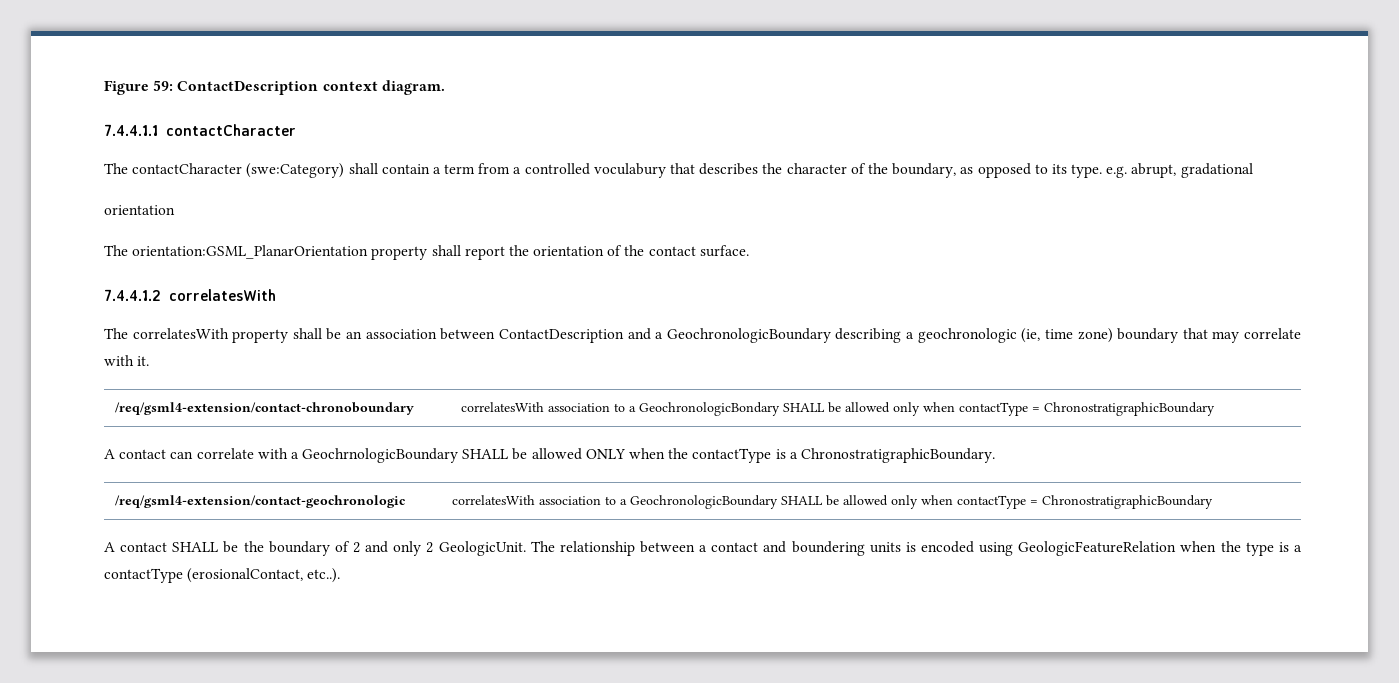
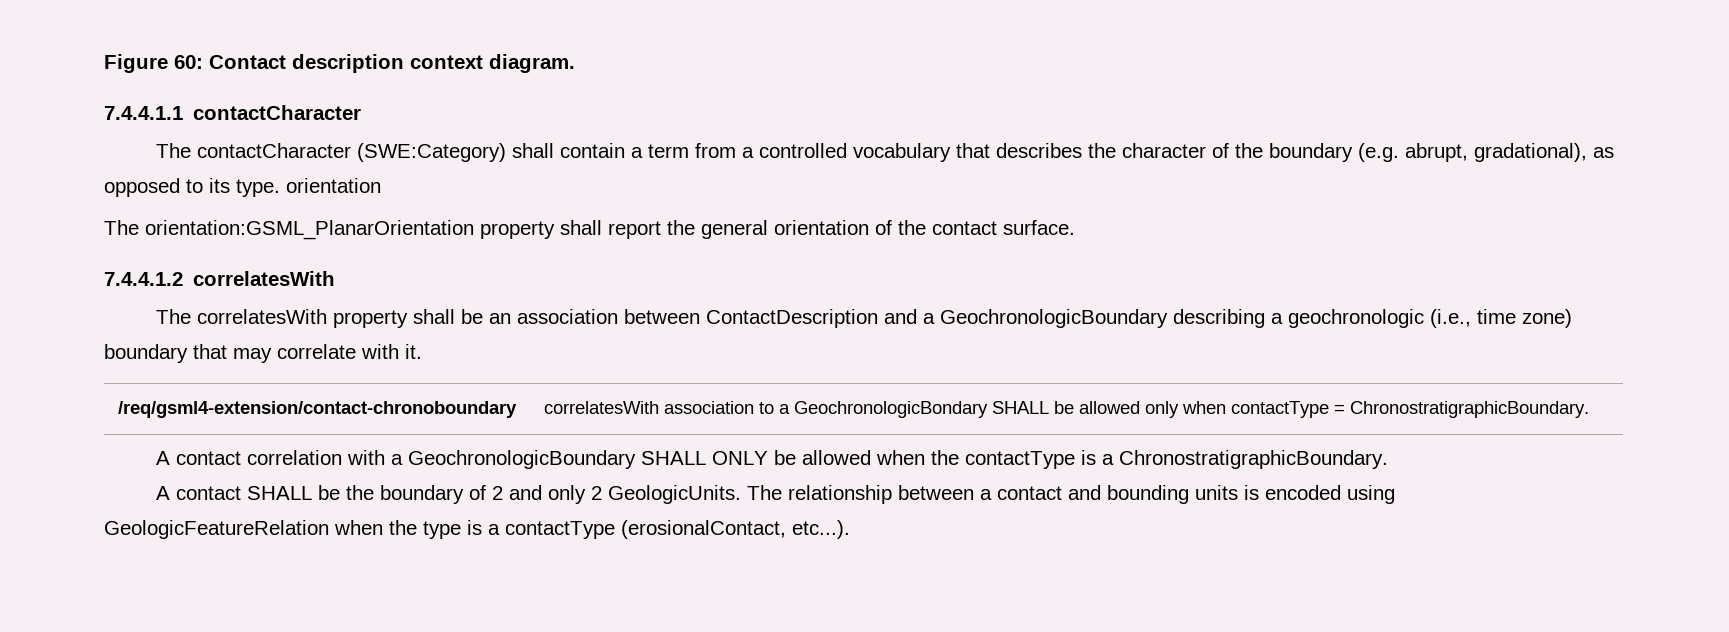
[153,80,319,95] 59: ContactDescription -> [174,54,404,73] 60: Contact description
[246,163,345,178] (swe:Category) -> [357,143,507,162] (SWE:Category)
[593,163,666,178] voculabury -> [853,143,952,162] vocabulary
[892,163,957,178] boundary, -> [1269,143,1588,162] boundary (e.g. abrupt, gradational),
[1106,163,1253,178] e.g. abrupt, gradational // -> (280, 188) none
(529, 250) none -> [701,220,768,239] general
[1021,328,1041,343] (ie, -> [1430,309,1472,328] (i.e.,
[1043,402,1215,416] [104,448,625,463] ChronostratigraphicBoundary // A contact can correlate with a GeochrnologicBoundary SHALL be allowed ONLY -> [1349,401,1589,418] [156,450,872,469] ChronostratigraphicBoundary. // A contact correlation with a GeochronologicBoundary SHALL ONLY be allowed
[114,495,405,508] [451,495,1213,509] // /req/gsml4-extension/contact-geochronologic | correlatesWith association to a GeochronologicBoundary SHALL be allowed only when contactType = ChronostratigraphicBoundary -> (1389, 459) none
[438,541,526,556] GeologicUnit. -> [608,485,742,504] GeologicUnits.
[791,541,865,556] boundering -> [1107,485,1190,504] bounding
[307,568,341,583] etc..). -> [792,520,850,539] etc...).

